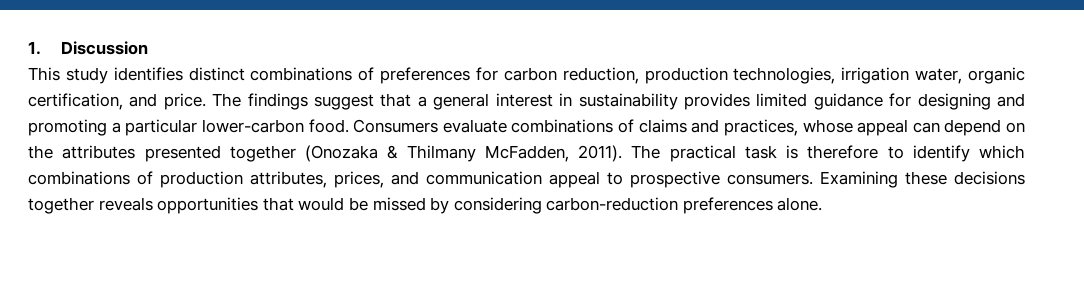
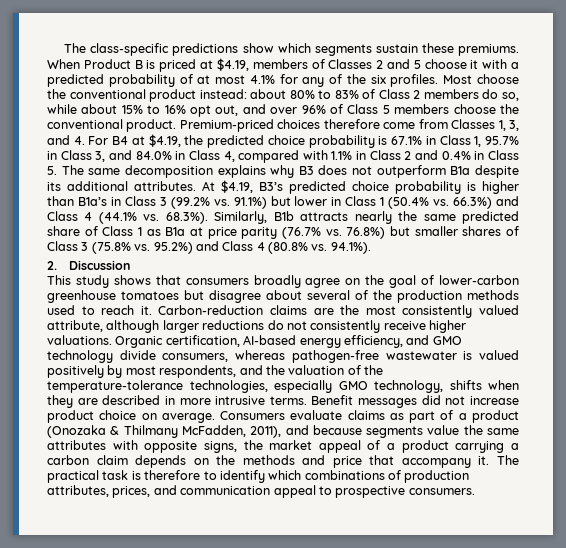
[28,41,149,55] [28,67,1025,84] [28,93,1025,110] [28,119,1025,136] [28,145,622,162] 1. Discussion // This study identifies distinct combinations of preferences for carbon reduction, production technologies, irrigation water, organic certification, and price. The findings suggest that a general interest in sustainability provides limited guidance for designing and promoting a particular lower-carbon food. Consumers evaluate combinations of claims and practices, whose appeal can depend on the attributes presented together (Onozaka & Thilmany McFadden, 2011). -> [64,43,519,56] [47,58,519,72] [47,74,519,87] [47,89,520,102] [47,104,519,117] [47,119,520,132] [47,134,520,148] [47,150,519,163] [47,165,519,178] [47,180,519,194] [47,196,519,209] [47,211,519,224] [47,226,520,239] [47,241,371,254] [47,260,130,270] [47,275,520,288] [47,290,519,303] [47,305,520,318] [47,320,466,333] [47,335,462,348] [47,350,519,363] [47,365,383,378] [47,380,519,393] [47,395,519,408] [47,410,519,423] [47,425,519,438] [47,440,519,453] [47,455,490,468] The class-specific predictions show which segments sustain these premiums. When Product B is priced at $4.19, members of Classes 2 and 5 choose it with a predicted probability of at most 4.1% for any of the six profiles. Most choose the conventional product instead: about 80% to 83% of Class 2 members do so, while about 15% to 16% opt out, and over 96% of Class 5 members choose the conventional product. Premium-priced choices therefore come from Classes 1, 3, and 4. For B4 at $4.19, the predicted choice probability is 67.1% in Class 1, 95.7% in Class 3, and 84.0% in Class 4, compared with 1.1% in Class 2 and 0.4% in Class 5. The same decomposition explains why B3 does not outperform B1a despite its additional attributes. At $4.19, B3’s predicted choice probability is higher than B1a’s in Class 3 (99.2% vs. 91.1%) but lower in Class 1 (50.4% vs. 66.3%) and Class 4 (44.1% vs. 68.3%). Similarly, B1b attracts nearly the same predicted share of Class 1 as B1a at price parity (76.7% vs. 76.8%) but smaller shares of Class 3 (75.8% vs. 95.2%) and Class 4 (80.8% vs. 94.1%). // 2. Discussion // This study shows that consumers broadly agree on the goal of lower-carbon greenhouse tomatoes but disagree about several of the production methods used to reach it. Carbon-reduction claims are the most consistently valued attribute, although larger reductions do not consistently receive higher valuations. Organic certification, AI-based energy efficiency, and GMO technology divide consumers, whereas pathogen-free wastewater is valued positively by most respondents, and the valuation of the temperature-tolerance technologies, especially GMO technology, shifts when they are described in more intrusive terms. Benefit messages did not increase product choice on average. Consumers evaluate claims as part of a product (Onozaka & Thilmany McFadden, 2011), and because segments value the same attributes with opposite signs, the market appeal of a product carrying a carbon claim depends on the methods and price that accompany it.
[820,171,1025,188] [28,197,823,214] Examining these decisions together reveals opportunities that would be missed by considering carbon-reduction preferences alone. -> (475, 491) none

